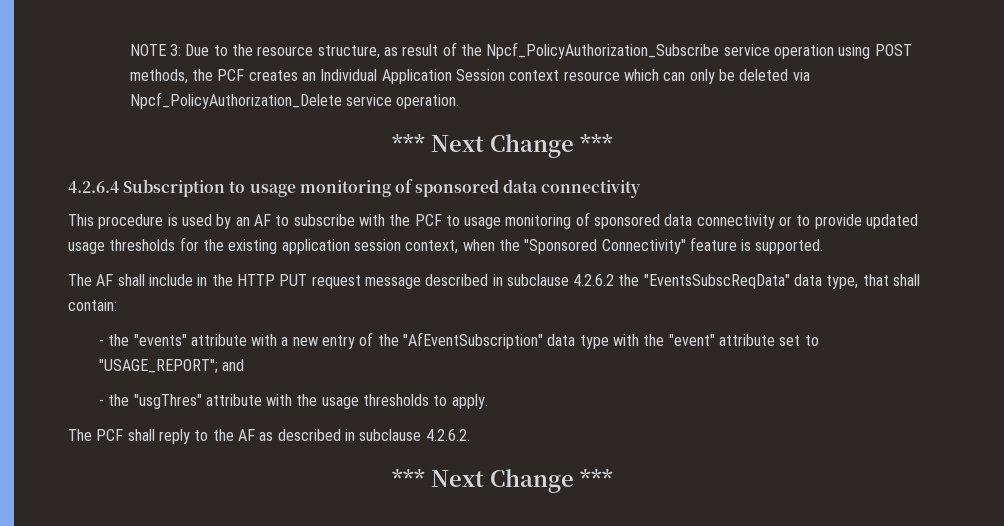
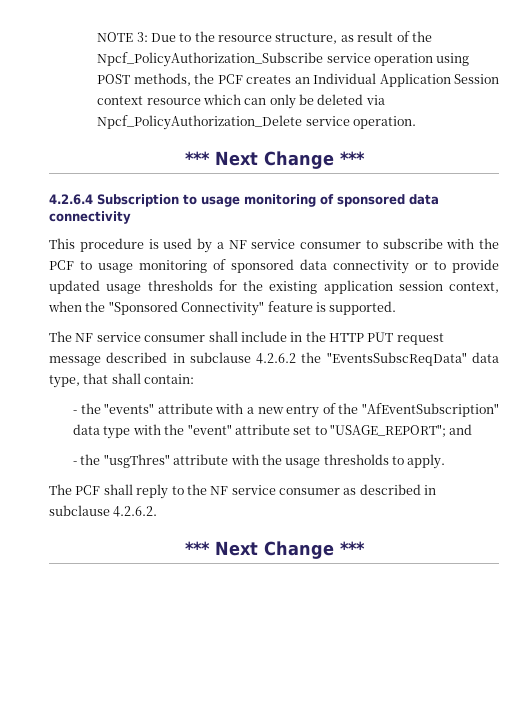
[235,214,271,226] an AF -> [216,239,361,249] a NF service consumer
[96,274,114,286] AF -> [75,332,206,342] NF service consumer
[237,429,255,441] AF -> [210,485,340,495] NF service consumer

